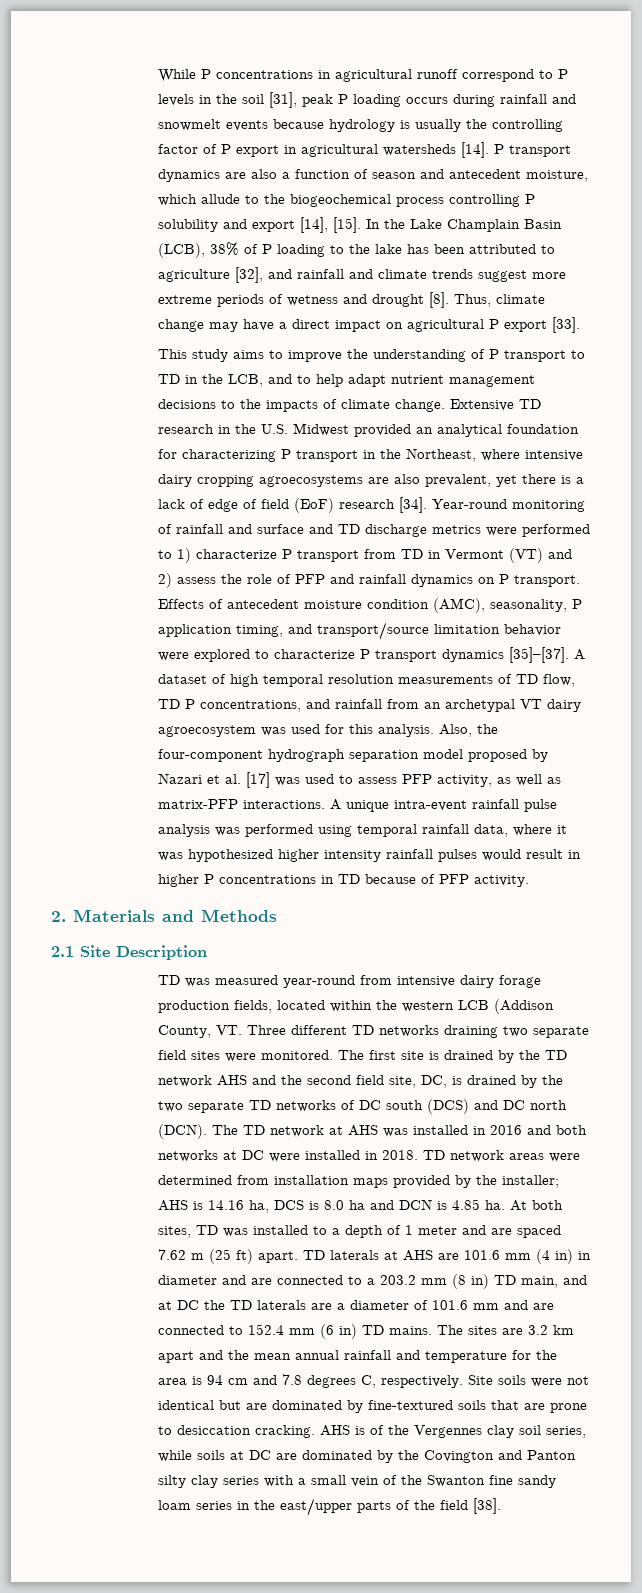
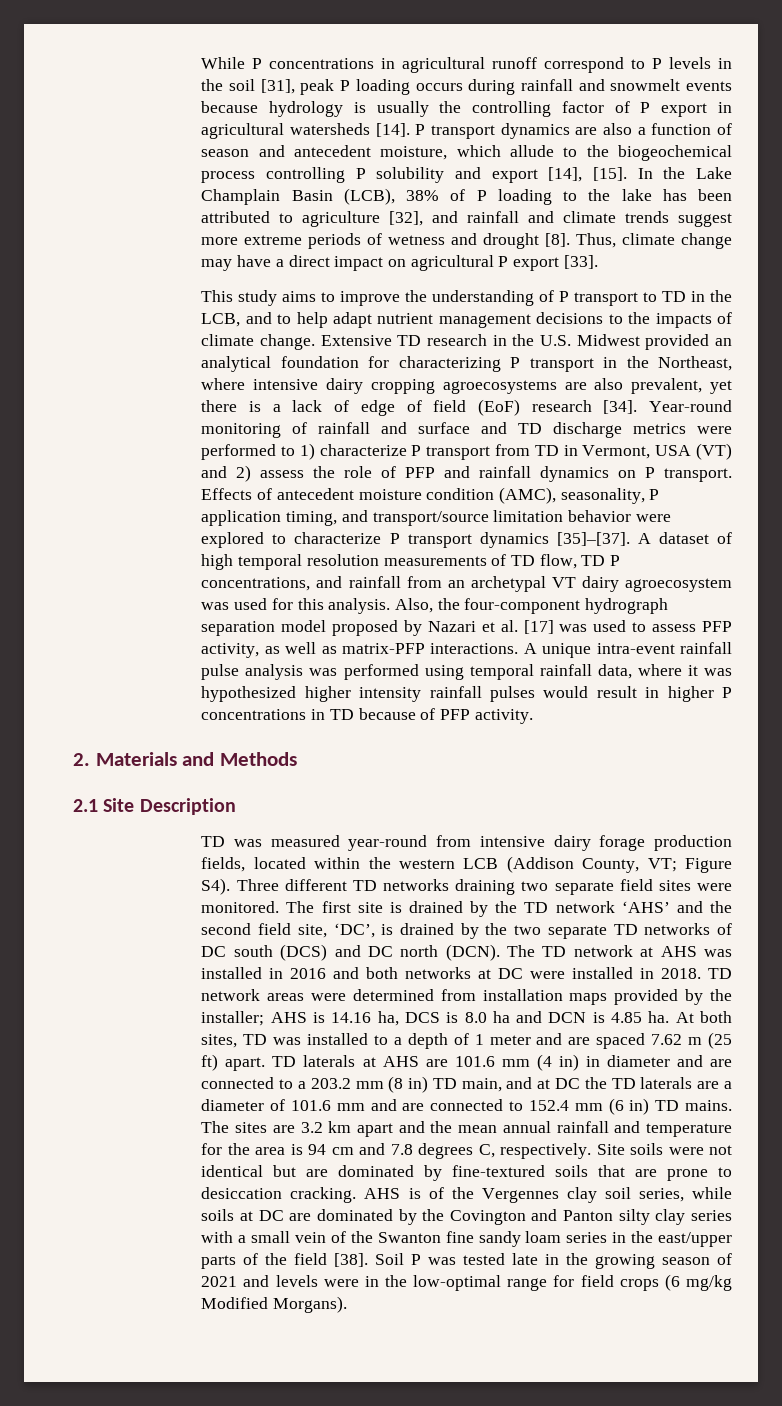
[445,549,505,559] Vermont -> [582,445,692,459] Vermont, USA
[216,1025,243,1035] VT. -> [647,858,732,873] [201,878,231,895] VT; Figure S4).
[217,1075,248,1086] AHS -> [621,901,670,913] ‘AHS’
[421,1075,448,1088] DC, -> [333,923,375,938] ‘DC’,
(502, 1506) none -> [375,1253,732,1269] [201,1274,733,1291] [201,1296,348,1313] Soil P was tested late in the growing season of 2021 and levels were in the low-optimal range for field crops (6 mg/kg Modified Morgans).

